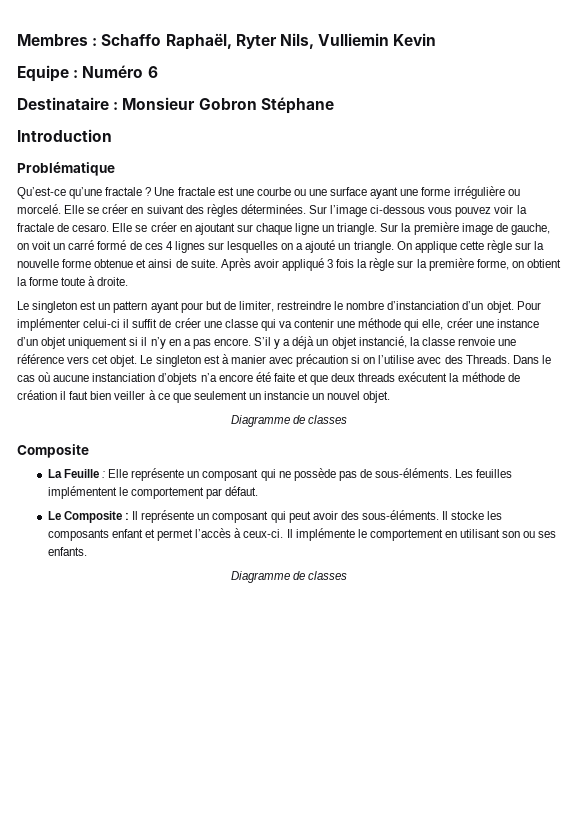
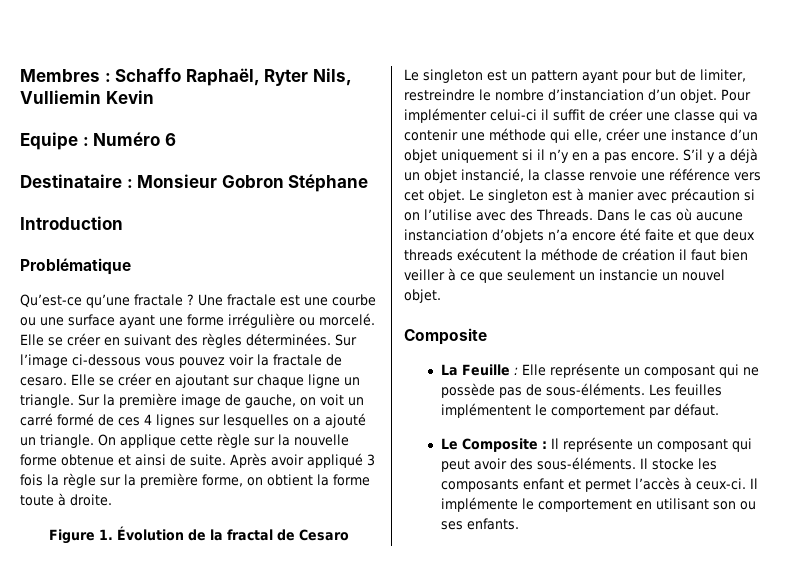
(129, 281) none -> [48,526,349,544] // Figure 1. Évolution de la fractal de Cesaro
[230,415,348,427] // Diagramme de classes -> (441, 296) none
[230,571,348,583] // Diagramme de classes -> (519, 524) none

